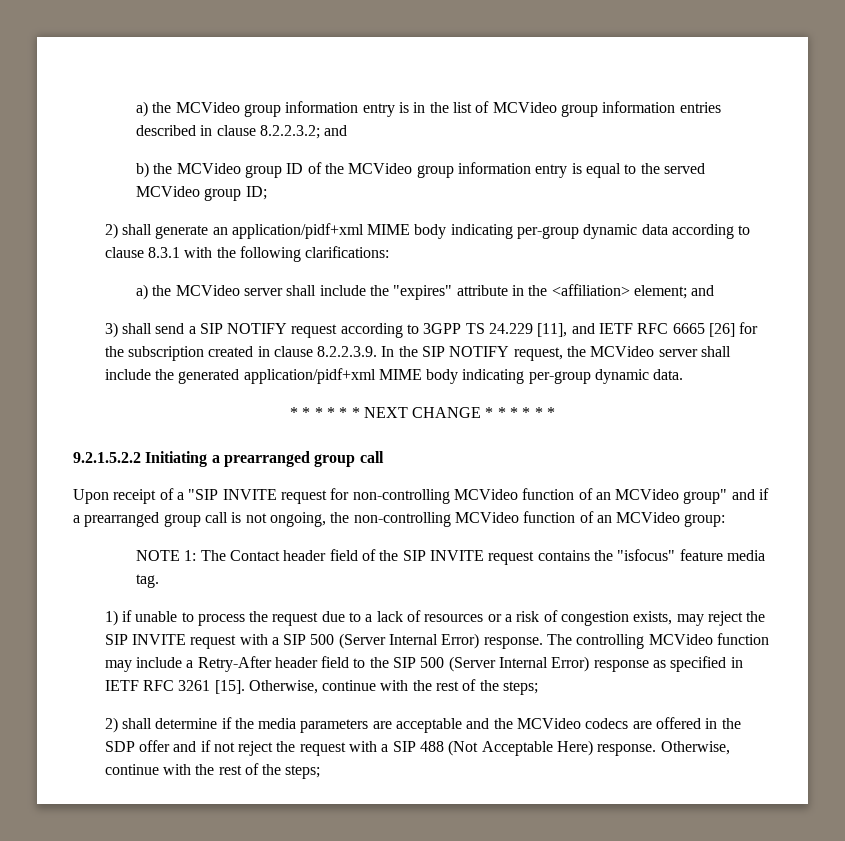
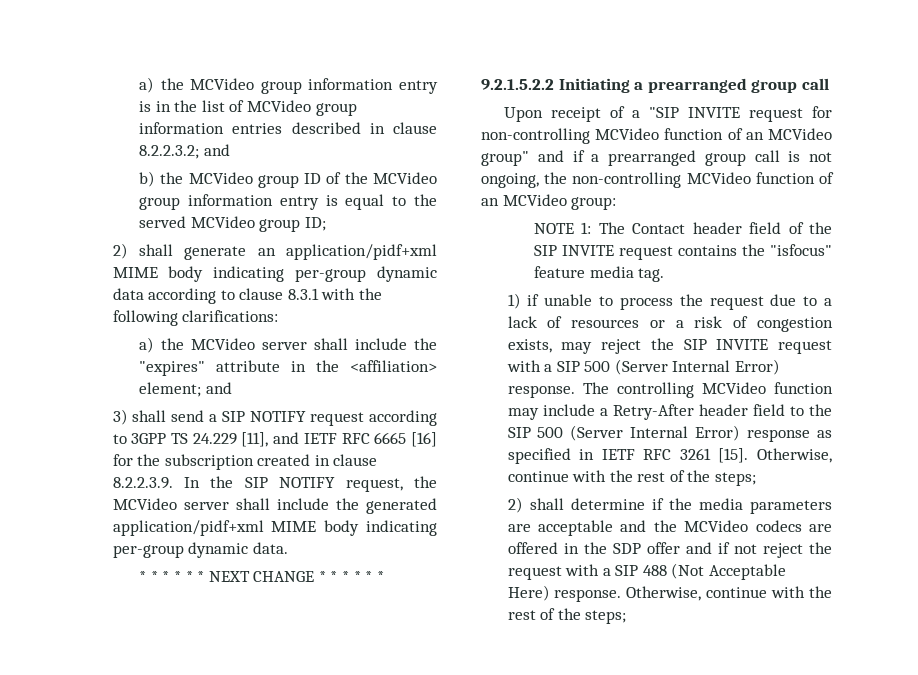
[708,323,735,337] [26] -> [411,432,437,447] [16]

